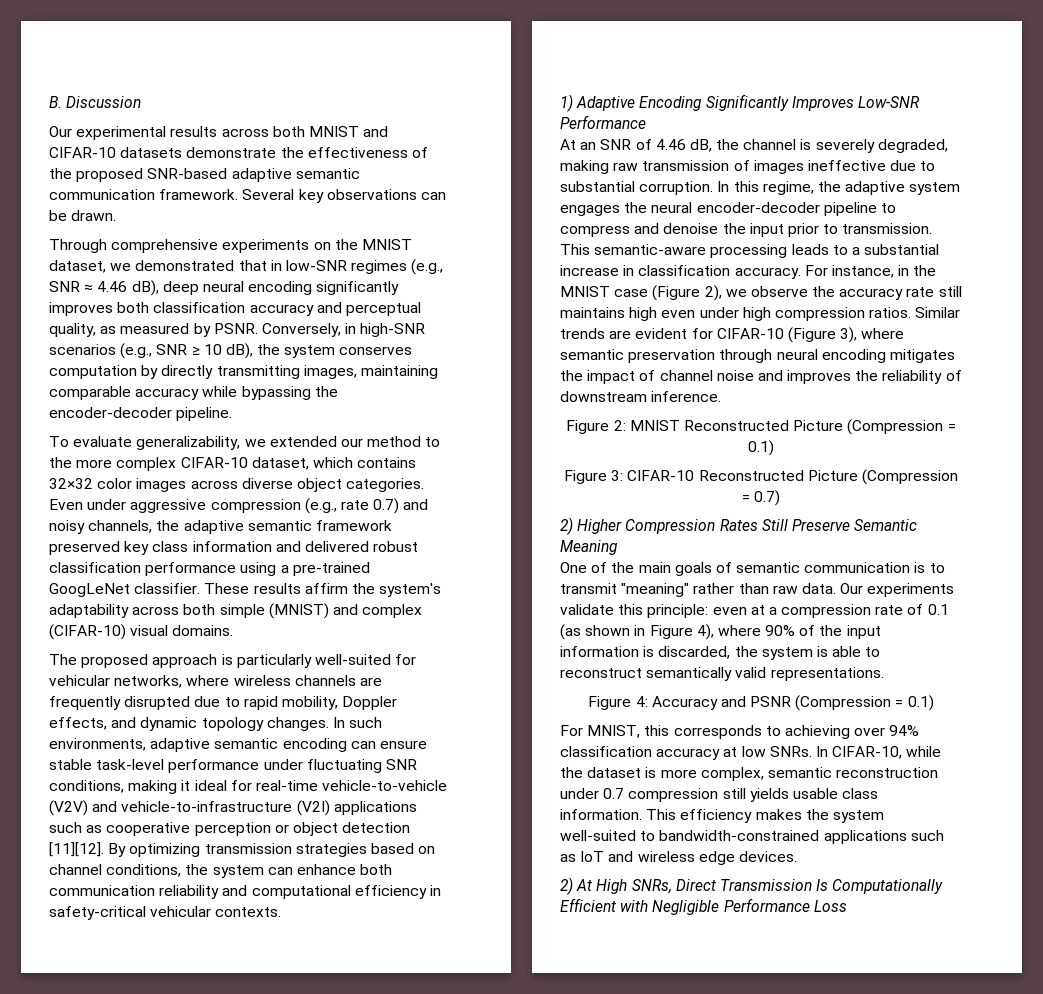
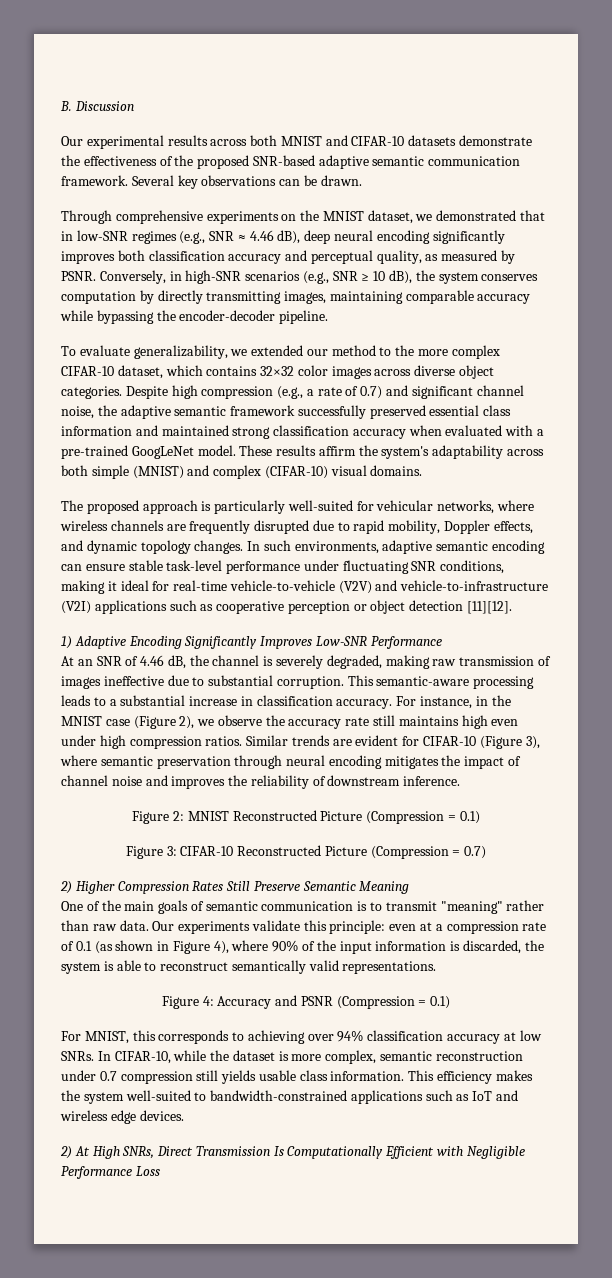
[49,498,429,514] [49,520,392,534] [49,541,419,555] [49,562,277,576] Even under aggressive compression (e.g., rate 0.7) and noisy channels, the adaptive semantic framework preserved key class information and delivered robust classification performance using -> [125,385,524,399] [61,405,512,419] [61,425,534,439] Despite high compression (e.g., a rate of 0.7) and significant channel noise, the adaptive semantic framework successfully preserved essential class information and maintained strong classification accuracy when evaluated with
[134,583,201,594] classifier. -> [197,445,236,456] model.
[108,843,436,857] [49,864,393,878] [49,885,441,899] [49,906,282,920] By optimizing transmission strategies based on channel conditions, the system can enhance both communication reliability and computational efficiency in safety-critical vehicular contexts. -> (513, 607) none
[717,181,961,195] [560,202,896,216] [560,223,933,237] In this regime, the adaptive system engages the neural encoder-decoder pipeline to compress and denoise the input prior to transmission. -> (344, 682) none

